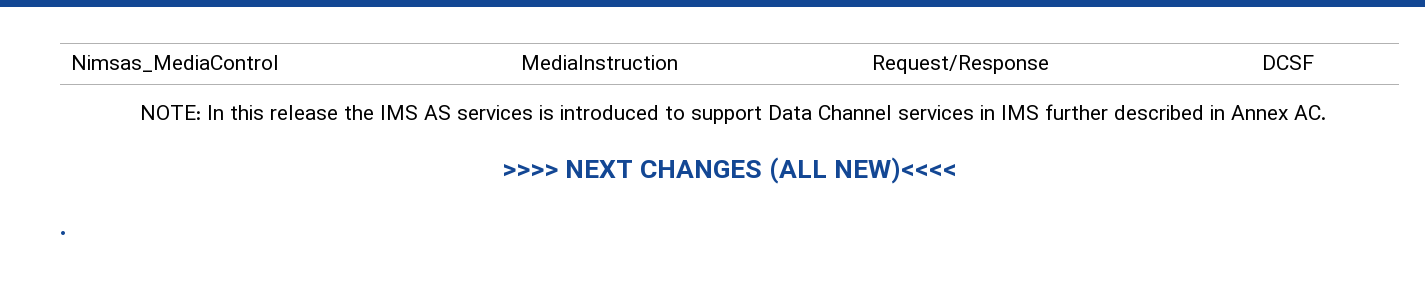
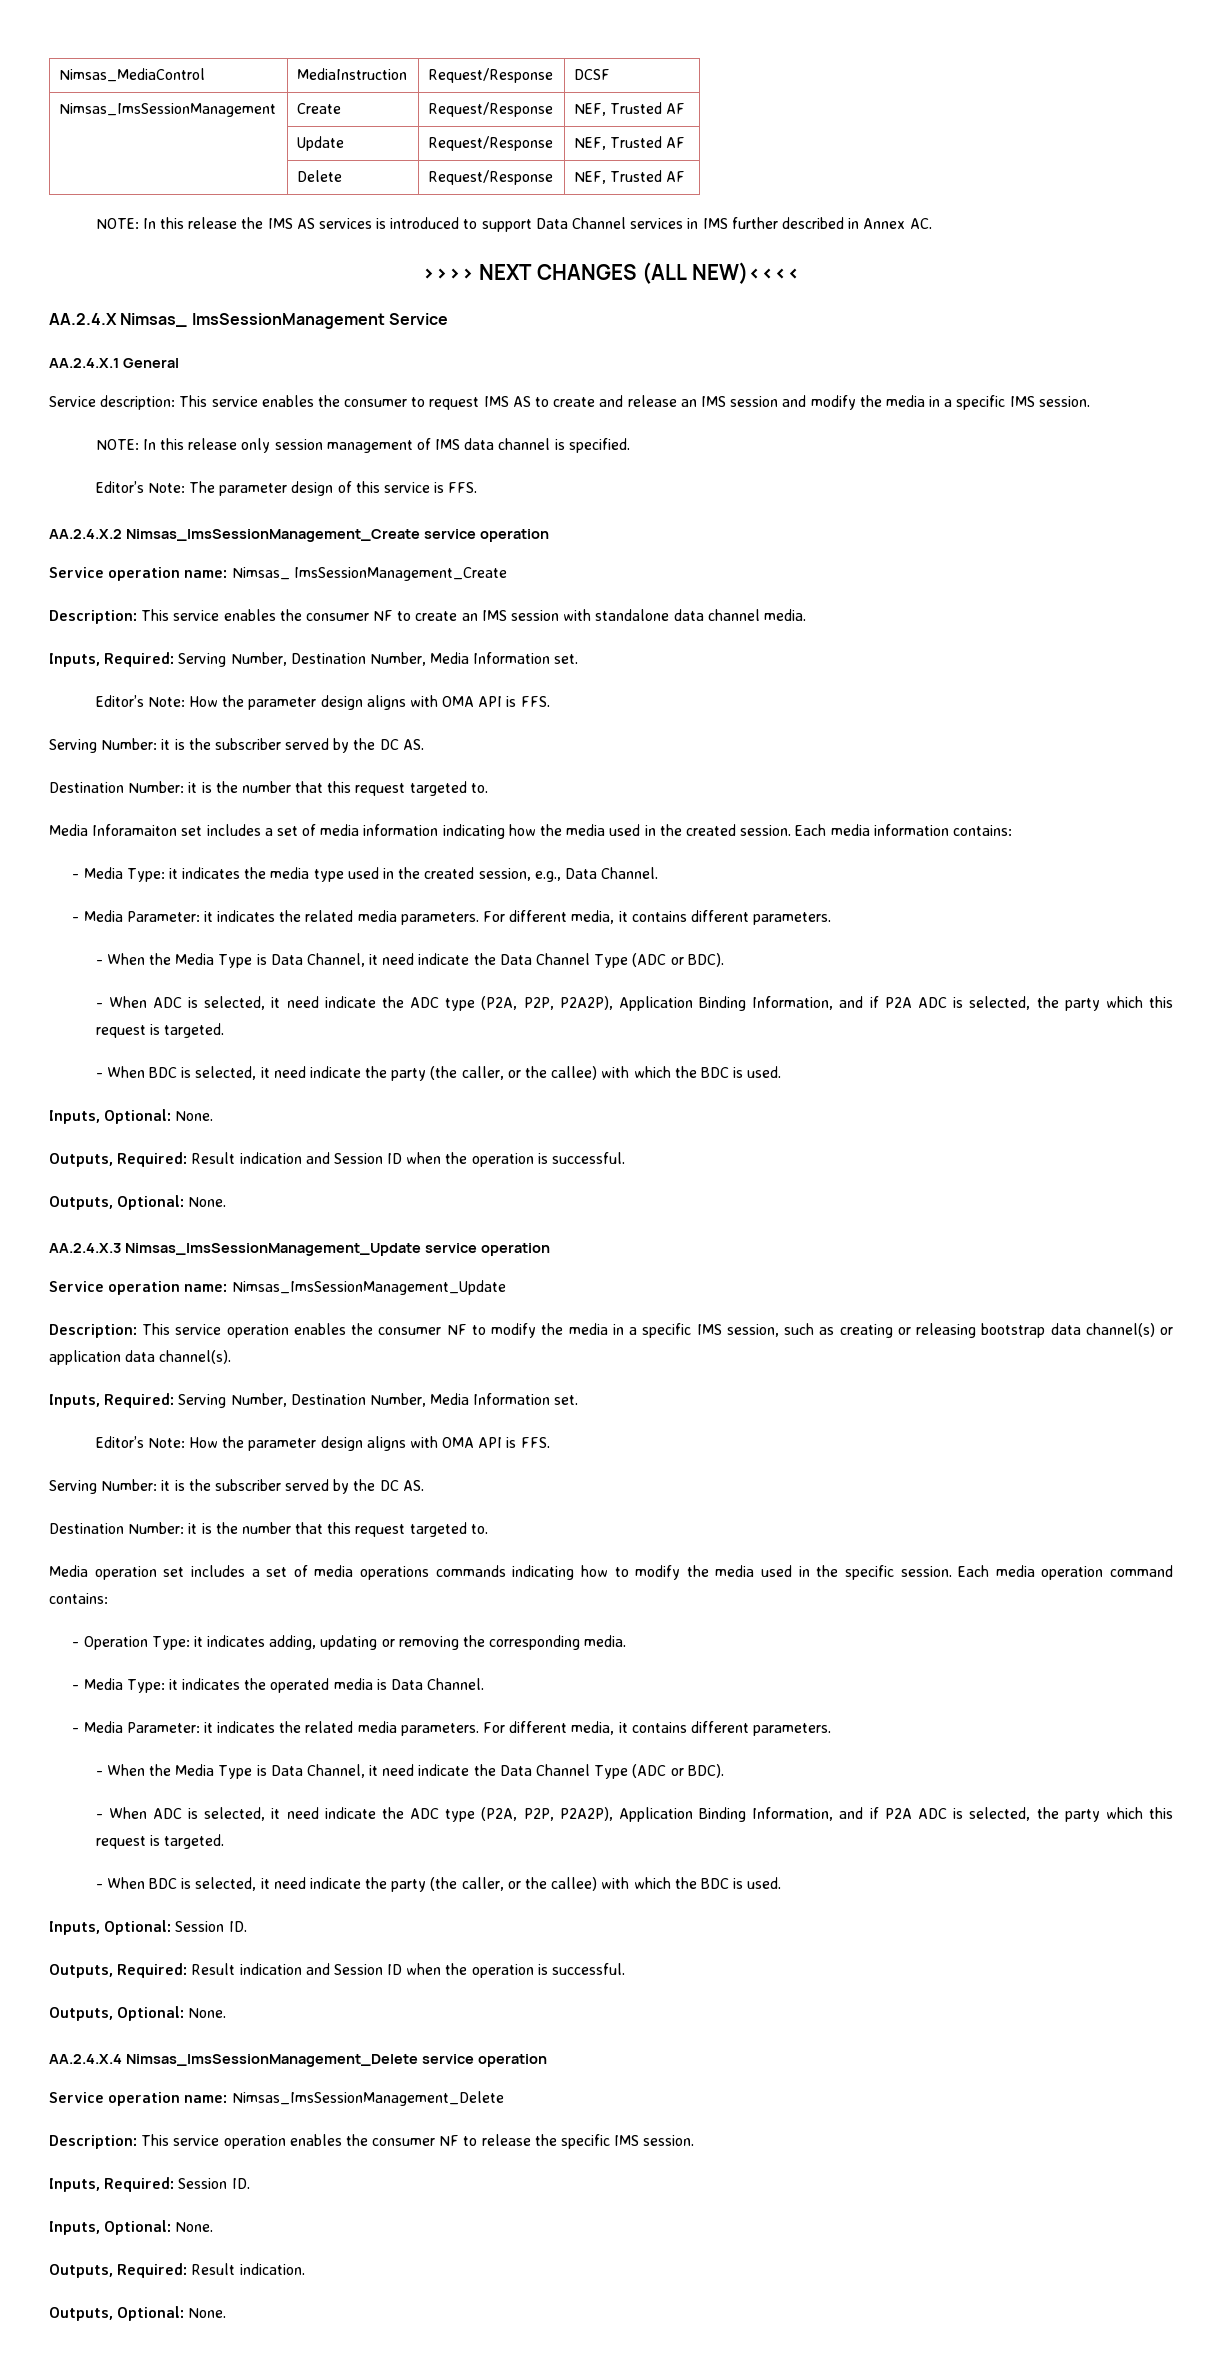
(1315, 62) none -> [59,103,277,117] [297,103,342,114] [428,102,554,117] [574,102,686,116] [297,136,345,151] [428,136,554,151] [574,136,686,150] [297,170,343,182] [428,170,554,185] [574,170,686,184] // Nimsas_ImsSessionManagement | Create | Request/Response | NEF, Trusted AF // | Update | Request/Response | NEF, Trusted AF // | Delete | Request/Response | NEF, Trusted AF
[60,231,66,235] . -> [49,313,448,329] [49,358,179,368] [49,395,1090,410] [95,438,630,453] [95,481,478,496] [49,529,549,542] [49,567,507,581] [49,609,806,624] [49,652,579,667] [95,695,550,710] [49,738,424,753] [49,781,488,796] [49,824,1012,839] [72,867,659,882] [72,910,832,925] [95,953,724,968] [95,996,1173,1011] [95,1023,224,1038] [95,1066,782,1081] [49,1109,214,1124] [49,1152,626,1167] [49,1195,227,1210] [49,1243,550,1256] [49,1280,506,1295] [49,1323,1174,1338] [49,1350,232,1365] [49,1393,579,1408] [95,1436,550,1451] [49,1479,424,1494] [49,1522,488,1537] [49,1565,1173,1580] [49,1593,108,1604] [72,1635,627,1650] [72,1678,485,1693] [72,1721,832,1736] [95,1764,724,1779] [95,1807,1173,1822] [95,1834,224,1849] [95,1877,782,1892] [49,1920,247,1935] [49,1963,626,1978] [49,2006,227,2021] [49,2054,547,2067] [49,2091,504,2106] [49,2134,695,2149] [49,2177,250,2192] [49,2220,214,2235] [49,2263,305,2278] [49,2306,227,2321] AA.2.4.X Nimsas_ ImsSessionManagement Service // AA.2.4.X.1 General // Service description: This service enables the consumer to request IMS AS to create and release an IMS session and modify the media in a specific IMS session. // NOTE: In this release only session management of IMS data channel is specified. // Editor’s Note: The parameter design of this service is FFS. // AA.2.4.X.2 Nimsas_ImsSessionManagement_Create service operation // Service operation name: Nimsas_ ImsSessionManagement_Create // Description: This service enables the consumer NF to create an IMS session with standalone data channel media. // Inputs, Required: Serving Number, Destination Number, Media Information set. // Editor’s Note: How the parameter design aligns with OMA API is FFS. // Serving Number: it is the subscriber served by the DC AS. // Destination Number: it is the number that this request targeted to. // Media Inforamaiton set includes a set of media information indicating how the media used in the created session. Each media information contains: // - Media Type: it indicates the media type used in the created session, e.g., Data Channel. // - Media Parameter: it indicates the related media parameters. For different media, it contains different parameters. // - When the Media Type is Data Channel, it need indicate the Data Channel Type (ADC or BDC). // - When ADC is selected, it need indicate the ADC type (P2A, P2P, P2A2P), Application Binding Information, and if P2A ADC is selected, the party which this request is targeted. // - When BDC is selected, it need indicate the party (the caller, or the callee) with which the BDC is used. // Inputs, Optional: None. // Outputs, Required: Result indication and Session ID when the operation is successful. // Outputs, Optional: None. // AA.2.4.X.3 Nimsas_ImsSessionManagement_Update service operation // Service operation name: Nimsas_ImsSessionManagement_Update // Description: This service operation enables the consumer NF to modify the media in a specific IMS session, such as creating or releasing bootstrap data channel(s) or application data channel(s). // Inputs, Required: Serving Number, Destination Number, Media Information set. // Editor’s Note: How the parameter design aligns with OMA API is FFS. // Serving Number: it is the subscriber served by the DC AS. // Destination Number: it is the number that this request targeted to. // Media operation set includes a set of media operations commands indicating how to modify the media used in the specific session. Each media operation command contains: // - Operation Type: it indicates adding, updating or removing the corresponding media. // - Media Type: it indicates the operated media is Data Channel. // - Media Parameter: it indicates the related media parameters. For different media, it contains different parameters. // - When the Media Type is Data Channel, it need indicate the Data Channel Type (ADC or BDC). // - When ADC is selected, it need indicate the ADC type (P2A, P2P, P2A2P), Application Binding Information, and if P2A ADC is selected, the party which this request is targeted. // - When BDC is selected, it need indicate the party (the caller, or the callee) with which the BDC is used. // Inputs, Optional: Session ID. // Outputs, Required: Result indication and Session ID when the operation is successful. // Outputs, Optional: None. // AA.2.4.X.4 Nimsas_ImsSessionManagement_Delete service operation // Service operation name: Nimsas_ImsSessionManagement_Delete // Description: This service operation enables the consumer NF to release the specific IMS session. // Inputs, Required: Session ID. // Inputs, Optional: None. // Outputs, Required: Result indication. // Outputs, Optional: None.

